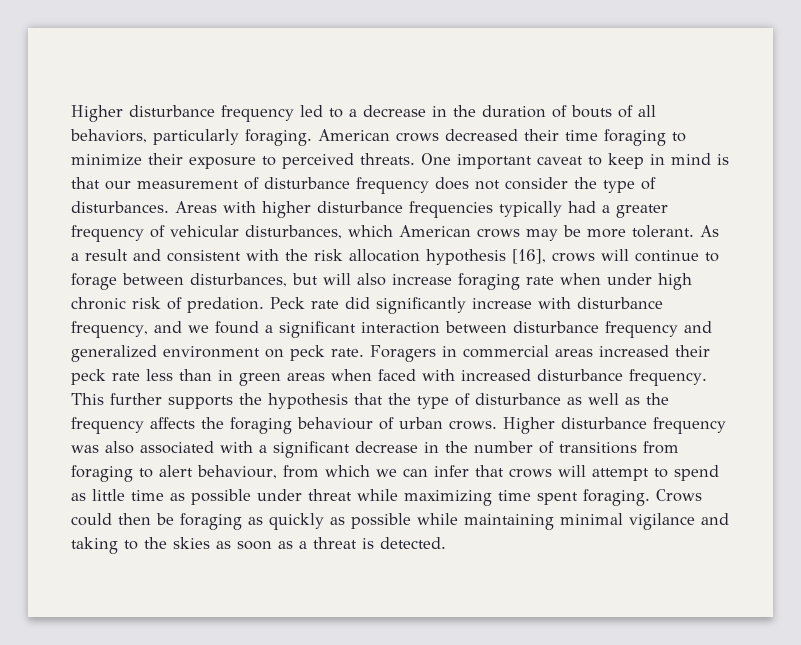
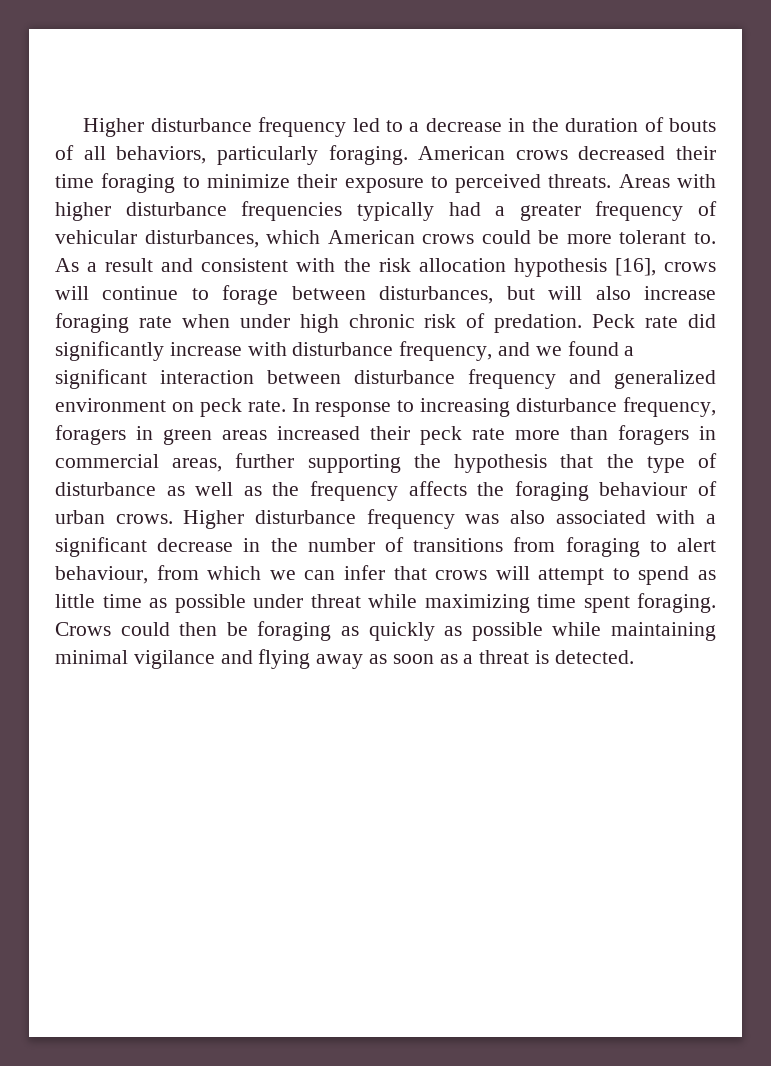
[421,153,729,169] [71,177,656,194] [71,201,169,213] One important caveat to keep in mind is that our measurement of disturbance frequency does not consider the type of disturbances. -> (612, 181) none
[526,229,558,241] may -> [481,230,531,244] could
[632,225,694,238] tolerant. -> [619,230,716,244] tolerant to.
[370,345,549,362] Foragers in commercial -> [291,397,717,417] [55,425,212,445] In response to increasing disturbance frequency, foragers in green
[146,369,707,386] [71,393,233,409] less than in green areas when faced with increased disturbance frequency. This further supports -> [515,425,716,445] [55,453,401,473] more than foragers in commercial areas, further supporting
[71,537,210,554] taking to the skies -> [258,649,364,669] flying away

